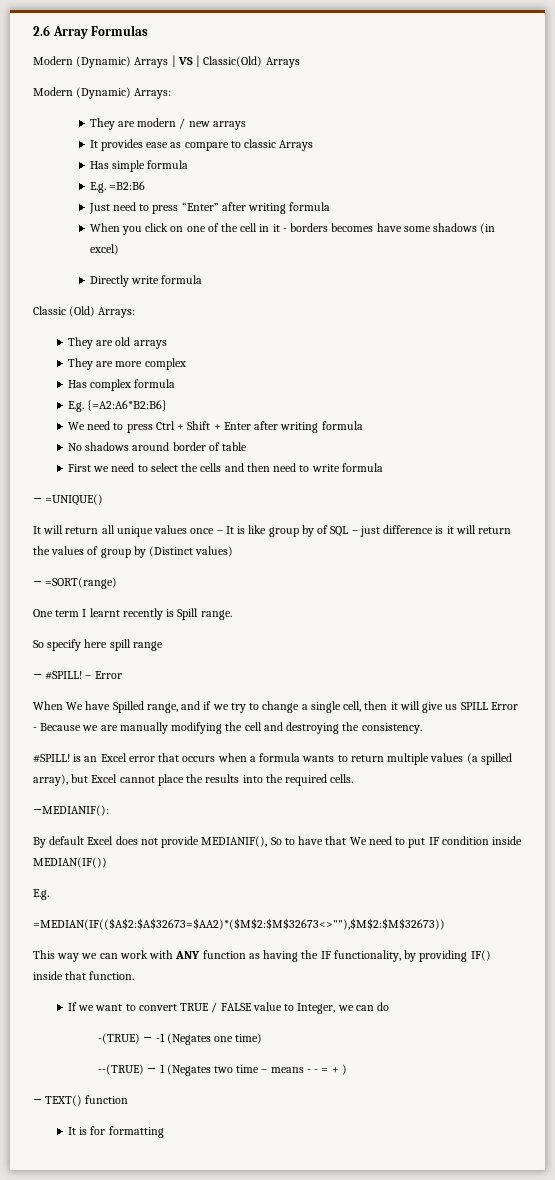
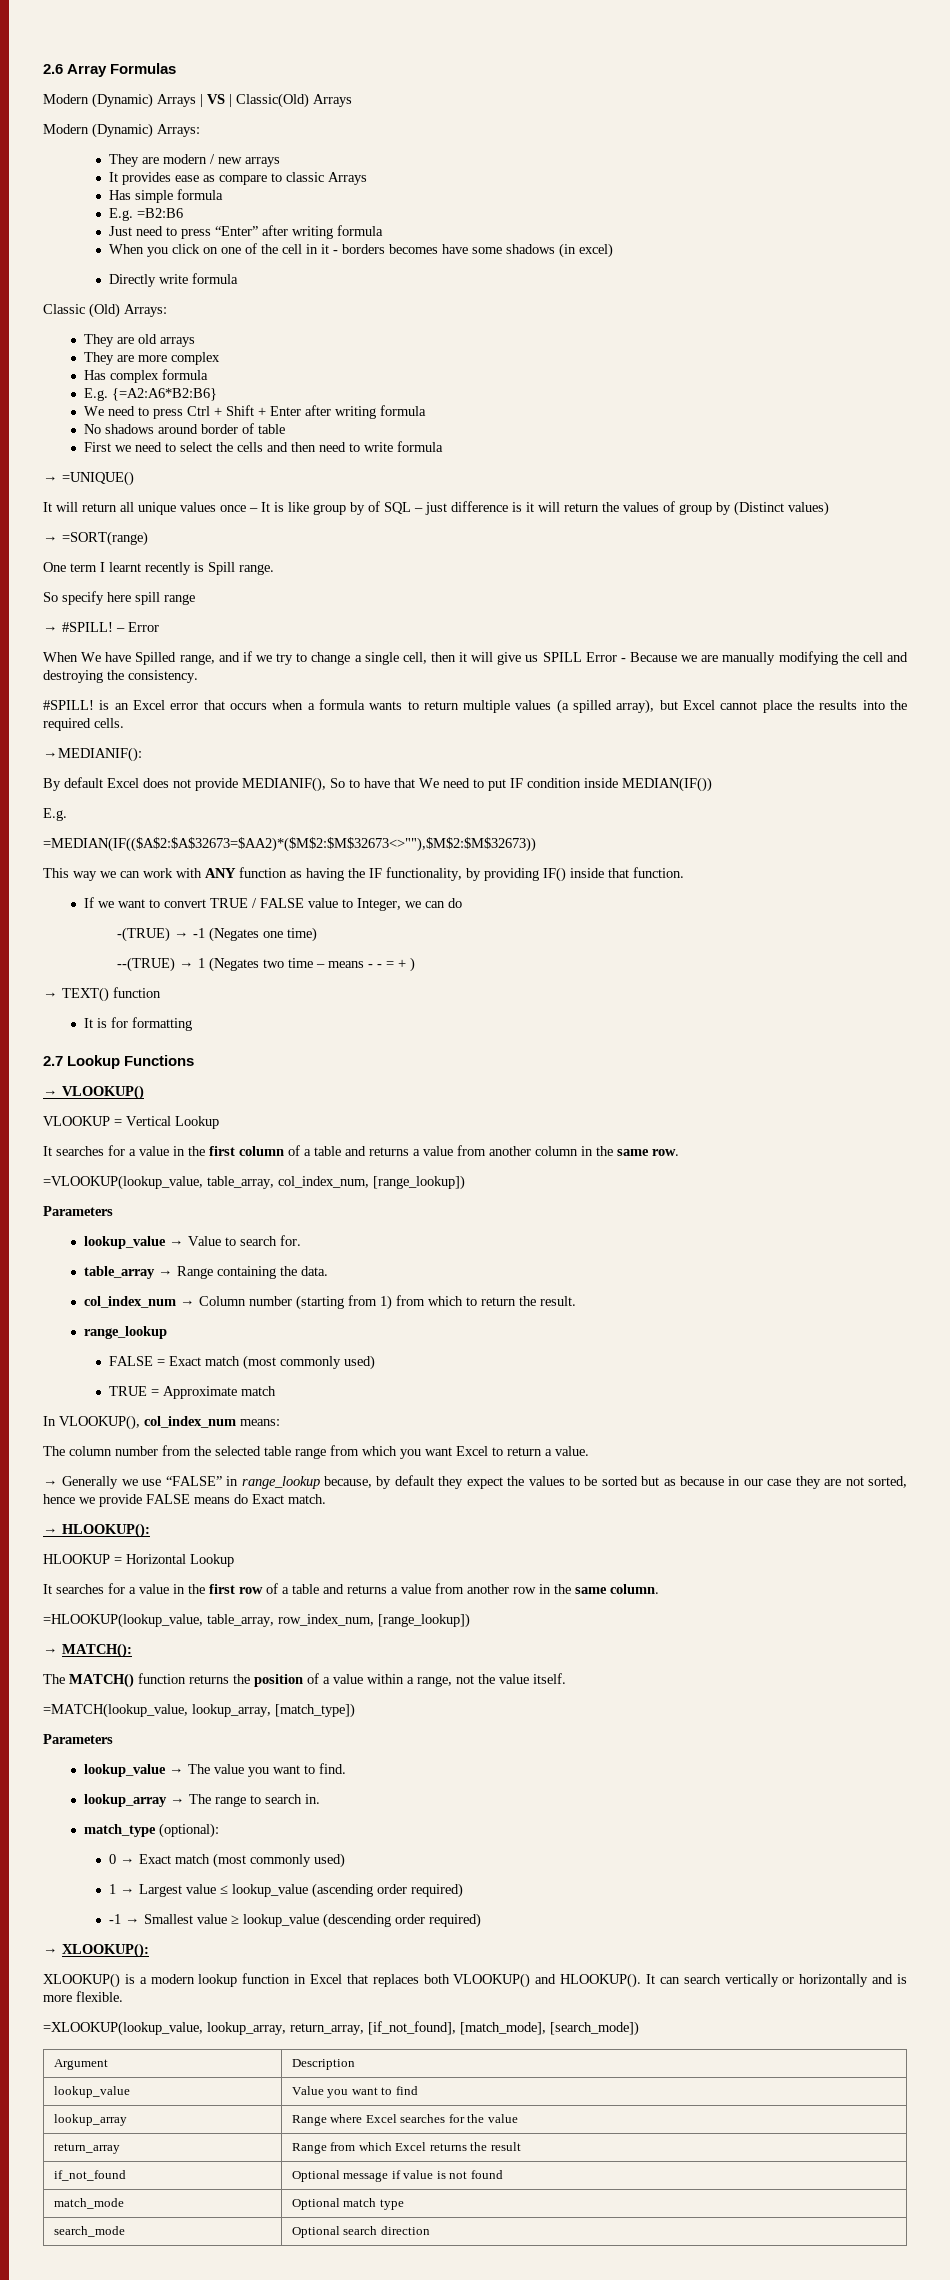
(164, 1132) none -> [43,1055,195,1069] [43,1085,144,1100] [43,1116,219,1129] [43,1145,679,1156] [43,1175,465,1190] [43,1206,113,1216] [83,1235,301,1249] [83,1266,328,1279] [83,1295,576,1310] [83,1326,167,1339] [108,1355,375,1370] [108,1386,276,1399] [43,1415,280,1430] [43,1445,589,1459] [43,1475,907,1489] [43,1494,326,1507] [43,1523,150,1538] [43,1554,234,1567] [43,1583,659,1594] [43,1613,470,1628] [43,1643,132,1658] [43,1673,566,1688] [43,1703,355,1718] [43,1734,113,1744] [83,1763,346,1777] [83,1794,320,1807] [83,1823,219,1838] [108,1853,345,1868] [108,1883,463,1898] [108,1913,481,1928] [43,1943,149,1958] [43,1973,908,1988] [43,1991,123,2002] [43,2021,639,2036] [53,2059,108,2070] [291,2059,355,2070] [53,2086,130,2098] [291,2086,418,2098] [53,2114,127,2126] [291,2114,518,2126] [53,2143,120,2154] [291,2142,521,2154] [53,2170,126,2181] [291,2170,503,2182] [53,2198,124,2209] [291,2198,404,2210] [53,2226,125,2237] [291,2226,430,2238] // 2.7 Lookup Functions // → VLOOKUP() // VLOOKUP = Vertical Lookup // It searches for a value in the first column of a table and returns a value from another column in the same row. // =VLOOKUP(lookup_value, table_array, col_index_num, [range_lookup]) // Parameters // lookup_value → Value to search for. // table_array → Range containing the data. // col_index_num → Column number (starting from 1) from which to return the result. // range_lookup // FALSE = Exact match (most commonly used) // TRUE = Approximate match // In VLOOKUP(), col_index_num means: // The column number from the selected table range from which you want Excel to return a value. // → Generally we use “FALSE” in range_lookup because, by default they expect the values to be sorted but as because in our case they are not sorted, hence we provide FALSE means do Exact match. // → HLOOKUP(): // HLOOKUP = Horizontal Lookup // It searches for a value in the first row of a table and returns a value from another row in the same column. // =HLOOKUP(lookup_value, table_array, row_index_num, [range_lookup]) // → MATCH(): // The MATCH() function returns the position of a value within a range, not the value itself. // =MATCH(lookup_value, lookup_array, [match_type]) // Parameters // lookup_value → The value you want to find. // lookup_array → The range to search in. // match_type (optional): // 0 → Exact match (most commonly used) // 1 → Largest value ≤ lookup_value (ascending order required) // -1 → Smallest value ≥ lookup_value (descending order required) // → XLOOKUP(): // XLOOKUP() is a modern lookup function in Excel that replaces both VLOOKUP() and HLOOKUP(). It can search vertically or horizontally and is more flexible. // =XLOOKUP(lookup_value, lookup_array, return_array, [if_not_found], [match_mode], [search_mode]) // Argument | Description // lookup_value | Value you want to find // lookup_array | Range where Excel searches for the value // return_array | Range from which Excel returns the result // if_not_found | Optional message if value is not found // match_mode | Optional match type // search_mode | Optional search direction

